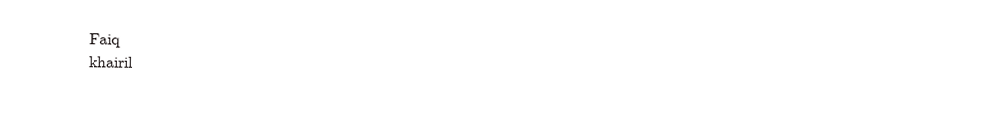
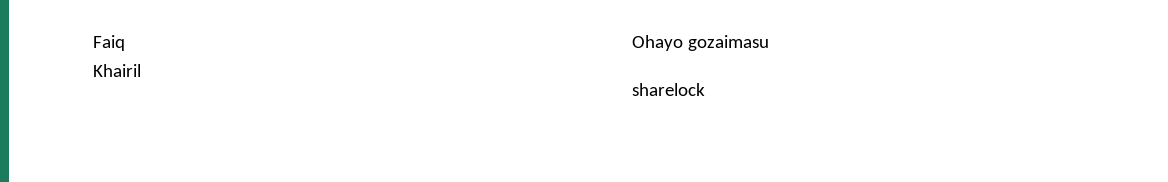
[88,56,134,68] khairil -> [93,64,141,77] [632,35,769,51] [632,83,705,96] Khairil // Ohayo gozaimasu // sharelock

